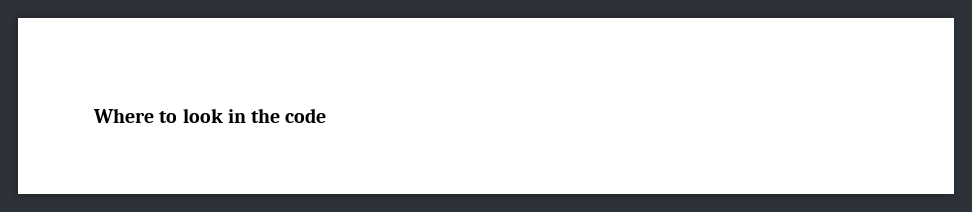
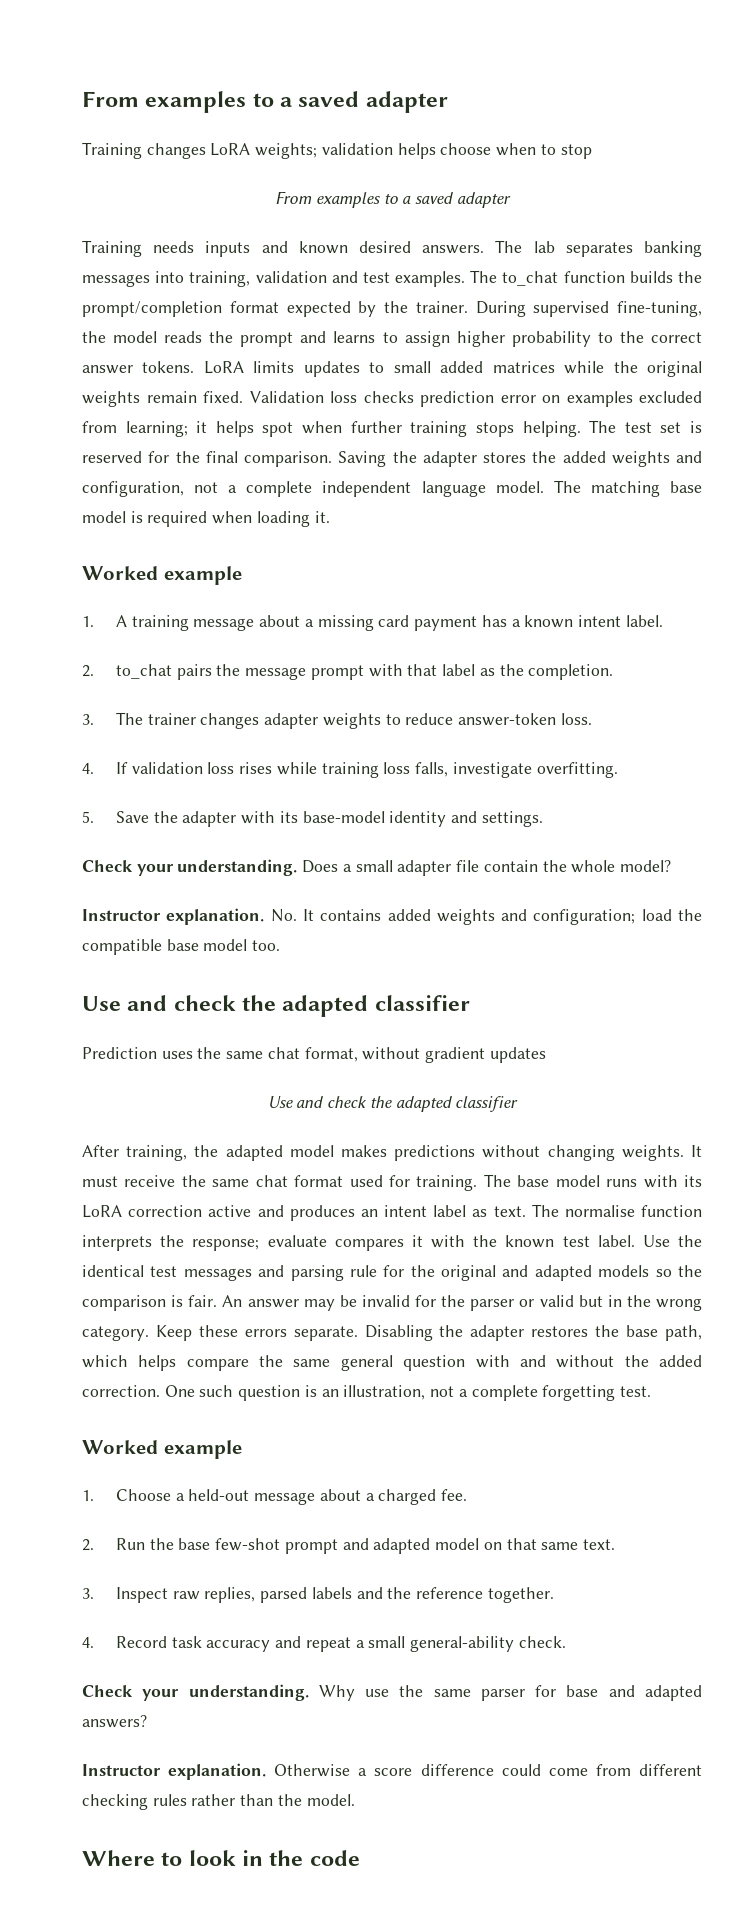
(93, 115) none -> [82,91,448,113] [82,142,592,159] [275,191,511,208] [82,240,702,257] [82,270,702,287] [82,301,702,317] [82,331,703,347] [82,361,702,377] [82,391,702,407] [82,420,703,437] [82,451,702,467] [82,480,702,497] [82,511,330,527] [82,566,242,585] [82,615,663,631] [82,664,614,680] [82,712,592,729] [82,762,618,778] [82,811,543,827] [82,859,671,876] [82,908,702,925] [82,939,281,955] [82,995,470,1017] [82,1047,546,1063] [267,1096,519,1112] [82,1145,702,1161] [82,1174,703,1191] [82,1204,703,1221] [82,1235,702,1251] [82,1265,703,1281] [82,1295,702,1311] [82,1325,702,1341] [82,1355,702,1371] [82,1385,651,1401] [82,1440,242,1459] [82,1489,468,1505] [82,1538,615,1554] [82,1587,554,1603] [82,1636,566,1652] [82,1684,702,1701] [82,1715,147,1728] [82,1763,702,1780] [82,1794,355,1810] From examples to a saved adapter // Training changes LoRA weights; validation helps choose when to stop // From examples to a saved adapter // Training needs inputs and known desired answers. The lab separates banking messages into training, validation and test examples. The to_chat function builds the prompt/completion format expected by the trainer. During supervised fine-tuning, the model reads the prompt and learns to assign higher probability to the correct answer tokens. LoRA limits updates to small added matrices while the original weights remain fixed. Validation loss checks prediction error on examples excluded from learning; it helps spot when further training stops helping. The test set is reserved for the final comparison. Saving the adapter stores the added weights and configuration, not a complete independent language model. The matching base model is required when loading it. // Worked example // 1. A training message about a missing card payment has a known intent label. // 2. to_chat pairs the message prompt with that label as the completion. // 3. The trainer changes adapter weights to reduce answer-token loss. // 4. If validation loss rises while training loss falls, investigate overfitting. // 5. Save the adapter with its base-model identity and settings. // Check your understanding. Does a small adapter file contain the whole model? // Instructor explanation. No. It contains added weights and configuration; load the compatible base model too. // Use and check the adapted classifier // Prediction uses the same chat format, without gradient updates // Use and check the adapted classifier // After training, the adapted model makes predictions without changing weights. It must receive the same chat format used for training. The base model runs with its LoRA correction active and produces an intent label as text. The normalise function interprets the response; evaluate compares it with the known test label. Use the identical test messages and parsing rule for the original and adapted models so the comparison is fair. An answer may be invalid for the parser or valid but in the wrong category. Keep these errors separate. Disabling the adapter restores the base path, which helps compare the same general question with and without the added correction. One such question is an illustration, not a complete forgetting test. // Worked example // 1. Choose a held-out message about a charged fee. // 2. Run the base few-shot prompt and adapted model on that same text. // 3. Inspect raw replies, parsed labels and the reference together. // 4. Record task accuracy and repeat a small general-ability check. // Check your understanding. Why use the same parser for base and adapted answers? // Instructor explanation. Otherwise a score difference could come from different checking rules rather than the model. //

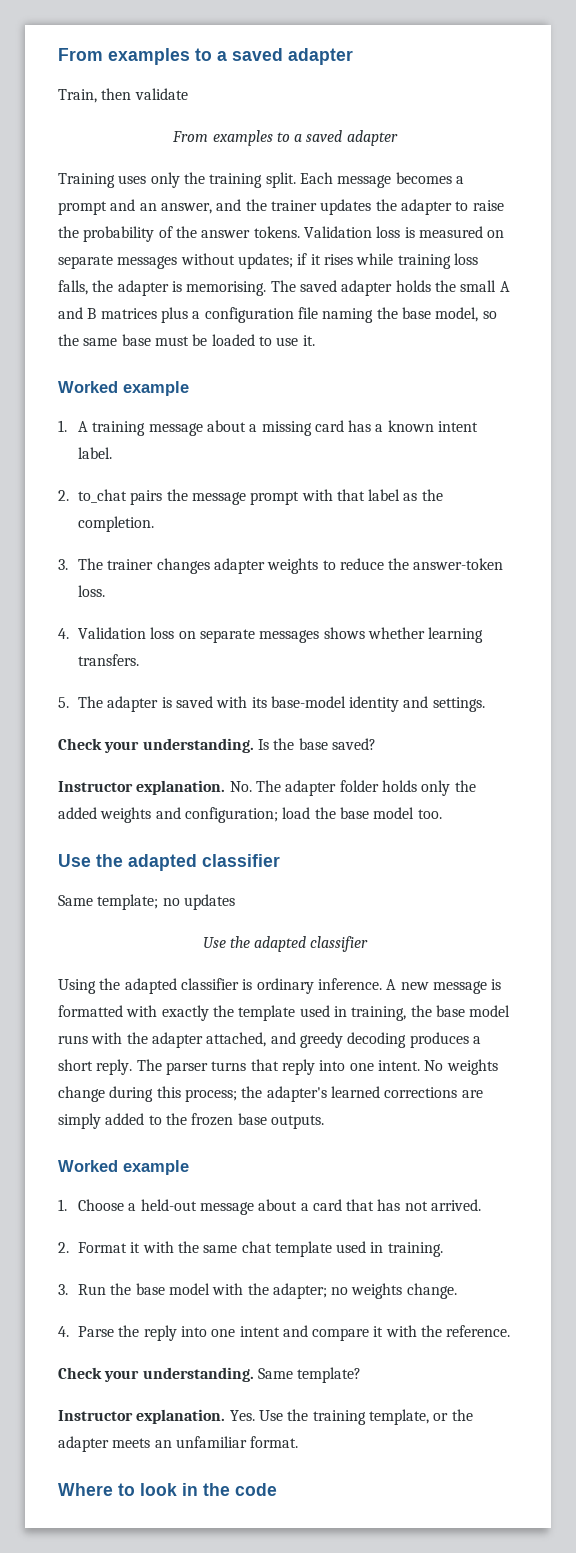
[82,91,448,113] [82,142,592,159] [275,191,511,208] [82,240,702,257] [82,270,702,287] [82,301,702,317] [82,331,703,347] [82,361,702,377] [82,391,702,407] [82,420,703,437] [82,451,702,467] [82,480,702,497] [82,511,310,527] From examples to a saved adapter // Training changes LoRA weights; validation helps choose when to stop // From examples to a saved adapter // Training needs inputs and known desired answers. The lab separates banking messages into training, validation and test examples. The to_chat function builds the prompt/completion format expected by the trainer. During supervised fine-tuning, the model reads the prompt and learns to assign higher probability to the correct answer tokens. LoRA limits updates to small added matrices while the original weights remain fixed. Validation loss checks prediction error on examples excluded from learning; it helps spot when further training stops helping. The test set is reserved for the final comparison. Saving the adapter stores the added weights and configuration, not a complete independent language model. The matching base model is required when loading -> [58,48,353,65] [58,88,188,103] [172,130,398,146] [58,172,464,188] [58,199,504,215] [58,226,505,242] [58,253,478,269] [58,280,510,296] [58,307,497,323] [58,334,299,346] From examples to a saved adapter // Train, then validate // From examples to a saved adapter // Training uses only the training split. Each message becomes a prompt and an answer, and the trainer updates the adapter to raise the probability of the answer tokens. Validation loss is measured on separate messages without updates; if it rises while training loss falls, the adapter is memorising. The saved adapter holds the small A and B matrices plus a configuration file naming the base model, so the same base must be loaded to use
[414,616,478,631] payment -> (344, 426) none
(454, 719) none -> [388,558,410,570] the
[116,762,618,778] [82,811,237,827] If validation loss rises while training loss falls, investigate overfitting. // 5. Save the adapter -> [77,627,484,643] [77,654,139,666] [58,696,213,712] Validation loss on separate messages shows whether learning transfers. // 5. The adapter is saved
[302,860,671,876] [82,908,382,925] Does a small adapter file contain the whole model? // Instructor explanation. No. It contains -> [257,738,376,750] [58,780,476,796] Is the base saved? // Instructor explanation. No. The adapter folder holds only the
[82,939,162,955] compatible -> (336, 813) none
[127,995,470,1017] [82,1047,486,1063] and check the adapted classifier // Prediction uses the same chat format, without gradient -> [96,854,280,871] [58,894,180,910] the adapted classifier // Same template; no
[296,1096,519,1112] [82,1145,702,1161] [82,1174,703,1191] [82,1204,703,1221] [82,1235,702,1251] [82,1265,703,1281] [82,1295,702,1311] [82,1325,702,1341] [82,1355,702,1371] [82,1385,651,1401] and check the adapted classifier // After training, the adapted model makes predictions without changing weights. It must receive the same chat format used for training. The base model runs with its LoRA correction active and produces an intent label as text. The normalise function interprets the response; evaluate compares it with the known test label. Use the identical test messages and parsing rule for the original and adapted models so the comparison is fair. An answer may be invalid for the parser or valid but in the wrong category. Keep these errors separate. Disabling the adapter restores the base path, which helps compare the same general question with and without the added correction. One such question is an illustration, not a complete forgetting test. -> [229,936,369,952] [58,978,502,994] [58,1005,511,1021] [58,1032,481,1048] [58,1059,498,1075] [58,1086,483,1102] [58,1113,324,1129] the adapted classifier // Using the adapted classifier is ordinary inference. A new message is formatted with exactly the template used in training, the base model runs with the adapter attached, and greedy decoding produces a short reply. The parser turns that reply into one intent. No weights change during this process; the adapter's learned corrections are simply added to the frozen base outputs.
[378,1489,468,1505] [82,1538,615,1554] [82,1587,554,1603] [82,1636,566,1652] [82,1684,702,1701] [82,1715,147,1728] [82,1763,702,1780] [82,1794,355,1810] charged fee. // 2. Run the base few-shot prompt and adapted model on that same text. // 3. Inspect raw replies, parsed labels and the reference together. // 4. Record task accuracy and repeat a small general-ability check. // Check your understanding. Why use the same parser for base and adapted answers? // Instructor explanation. Otherwise a score difference could come from different checking rules rather than the model. -> [312,1199,482,1211] [58,1241,443,1257] [58,1283,457,1299] [58,1325,511,1341] [58,1367,362,1383] [58,1409,473,1425] [58,1436,299,1452] card that has not arrived. // 2. Format it with the same chat template used in training. // 3. Run the base model with the adapter; no weights change. // 4. Parse the reply into one intent and compare it with the reference. // Check your understanding. Same template? // Instructor explanation. Yes. Use the training template, or the adapter meets an unfamiliar format.

